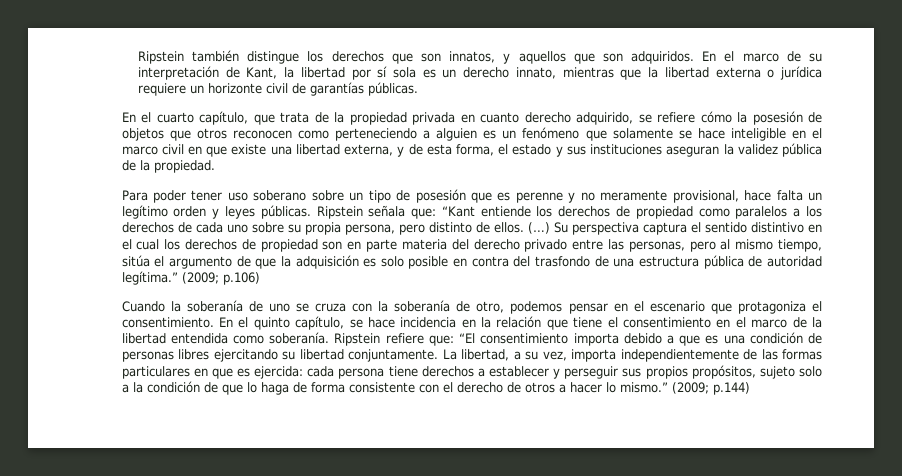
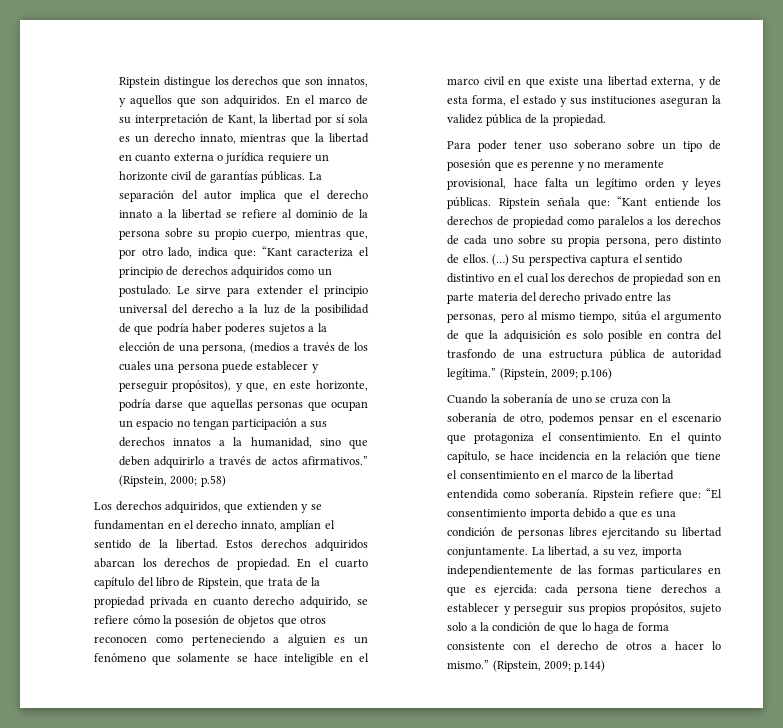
[137,50,240,64] Ripstein también -> [118,77,160,88] Ripstein
(709, 72) none -> [118,153,171,162] en cuanto
[121,111,249,125] // En el cuarto capítulo, -> [308,172,322,180] [118,190,368,202] [118,209,368,219] [118,228,369,240] [118,246,369,259] [118,266,332,278] [118,285,368,297] [118,304,369,316] [118,323,327,335] [118,342,368,354] [118,361,319,373] [118,380,369,392] [118,399,368,411] [118,418,328,430] [118,437,368,449] [118,456,368,468] [118,475,226,487] [94,501,322,513] [94,520,335,532] [94,539,368,551] [94,558,368,570] [94,577,242,589] La separación del autor implica que el derecho innato a la libertad se refiere al dominio de la persona sobre su propio cuerpo, mientras que, por otro lado, indica que: “Kant caracteriza el principio de derechos adquiridos como un postulado. Le sirve para extender el principio universal del derecho a la luz de la posibilidad de que podría haber poderes sujetos a la elección de una persona, (medios a través de los cuales una persona puede establecer y perseguir propósitos), y que, en este horizonte, podría darse que aquellas personas que ocupan un espacio no tengan participación a sus derechos innatos a la humanidad, sino que deben adquirirlo a través de actos afirmativos.” (Ripstein, 2000; p.58) // Los derechos adquiridos, que extienden y se fundamentan en el derecho innato, amplían el sentido de la libertad. Estos derechos adquiridos abarcan los derechos de propiedad. En el cuarto capítulo del libro de Ripstein,
[181,272,219,284] (2009; -> [499,368,579,380] (Ripstein, 2009;
[671,382,709,394] (2009; -> [492,660,572,672] (Ripstein, 2009;

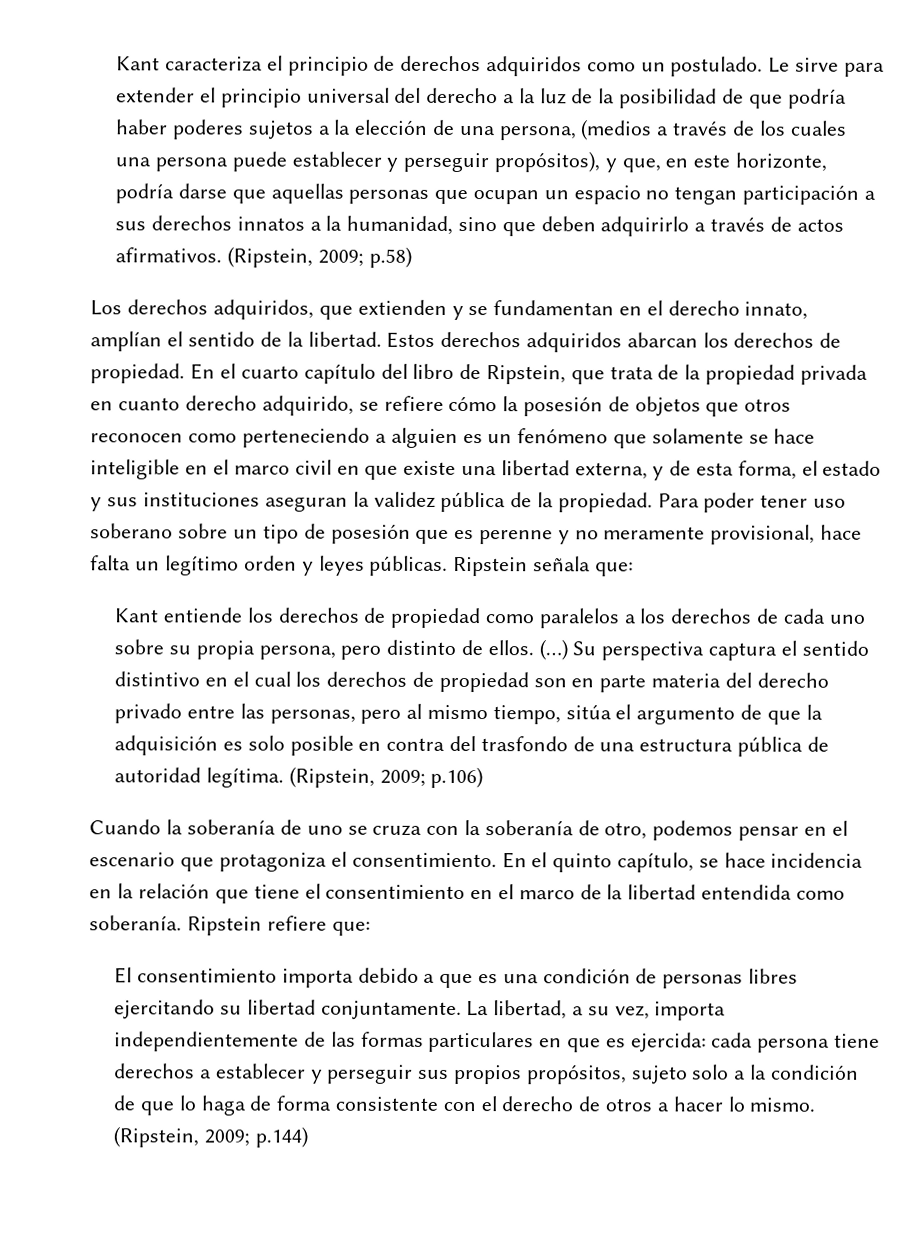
[118,76,368,88] [118,95,368,107] [118,114,368,126] [118,133,369,145] [118,152,330,164] [118,170,322,183] [118,190,368,202] [118,209,368,219] [118,228,369,240] [118,246,292,259] Ripstein distingue los derechos que son innatos, y aquellos que son adquiridos. En el marco de su interpretación de Kant, la libertad por sí sola es un derecho innato, mientras que la libertad en cuanto externa o jurídica requiere un horizonte civil de garantías públicas. La separación del autor implica que el derecho innato a la libertad se refiere al dominio de la persona sobre su propio cuerpo, mientras que, por otro lado, indica que: “Kant -> [116,56,161,71] Kant
[301,456,368,465] [118,475,198,487] afirmativos.” (Ripstein, 2000; -> [115,246,364,268] afirmativos. (Ripstein, 2009;
(606, 120) // -> (653, 502) none
[617,196,648,206] “Kant -> [114,608,160,623] // Kant
[447,368,497,380] legítima.” -> [206,767,285,788] legítima.
[706,488,722,499] “El -> [114,967,133,984] // El
[447,660,490,669] mismo.” -> [749,1097,816,1112] mismo.

